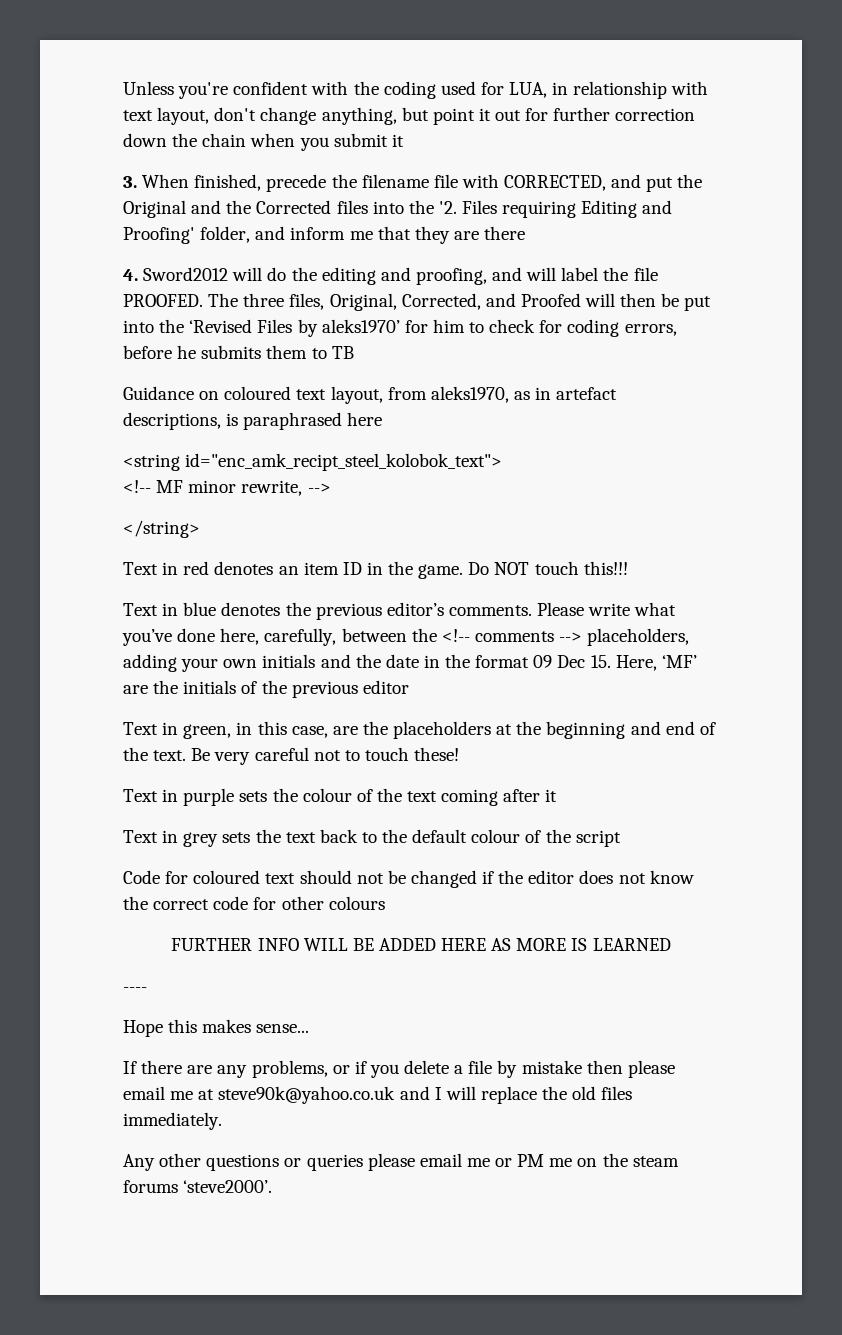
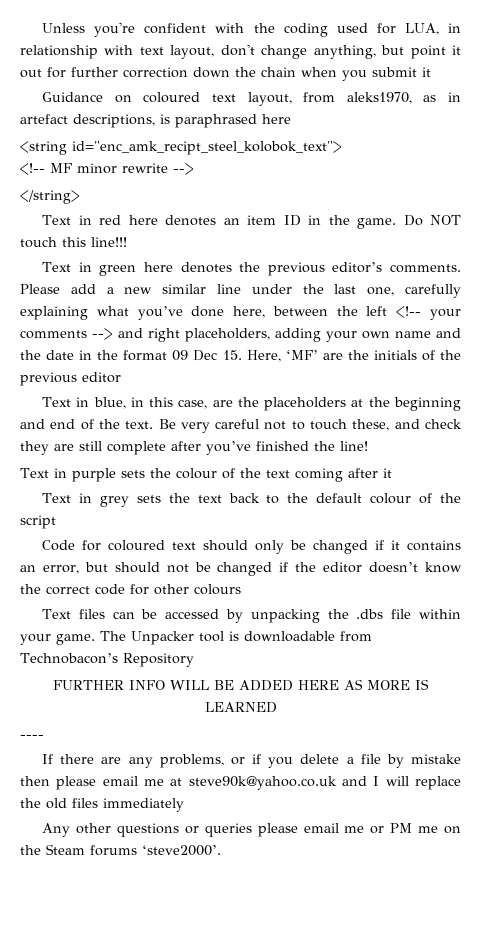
[123,174,703,192] [123,200,673,218] [123,226,526,244] [123,267,658,285] [123,293,712,311] [123,319,677,337] [123,345,354,359] // 3. When finished, precede the filename file with CORRECTED, and put the Original and the Corrected files into the '2. Files requiring Editing and Proofing' folder, and inform me that they are there // 4. Sword2012 will do the editing and proofing, and will label the file PROOFED. The three files, Original, Corrected, and Proofed will then be put into the ‘Revised Files by aleks1970’ for him to check for coding errors, before he submits them to TB -> (431, 72) none
[241,480,303,496] rewrite, -> [122,163,168,173] rewrite
(210, 568) none -> [128,215,158,225] here
[583,561,628,575] [123,602,217,616] this!!! // Text in blue -> [62,237,127,247] [42,262,173,276] this line!!! // Text in green here
[588,603,631,616] write -> [70,284,462,298] [20,306,88,320] add a new similar line under the last one, carefully explaining
[264,628,337,646] carefully, -> (266, 312) none
[441,629,583,642] <!-- comments --> -> [366,306,461,320] [20,328,180,342] left <!-- your comments --> and right
[262,654,316,668] initials -> [395,331,431,338] name
[183,724,232,739] green, -> [93,397,126,409] blue,
[414,747,460,761] these! -> [352,419,463,431] [20,441,368,455] these, and check they are still complete after you’ve finished the line!
(352, 877) none -> [255,540,461,554] [20,562,160,574] only be changed if it contains an error, but should
[579,870,646,884] does not -> [369,562,419,573] doesn’t
(385, 903) none -> [42,609,462,623] [20,631,372,645] [20,653,194,667] // Text files can be accessed by unpacking the .dbs file within your game. The Unpacker tool is downloadable from Technobacon’s Repository
[123,1019,310,1037] // Hope this makes sense... -> (44, 737) none
[123,1112,222,1130] immediately. -> [103,798,184,812] immediately
[632,1156,679,1167] steam -> [46,844,85,855] Steam

